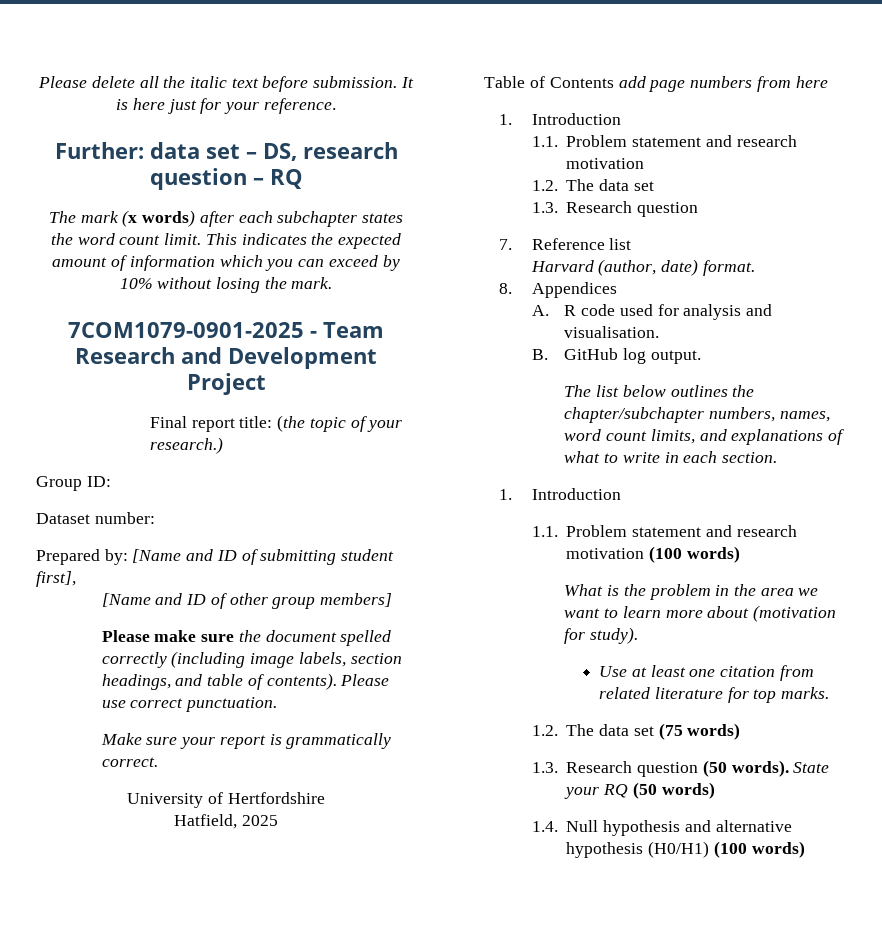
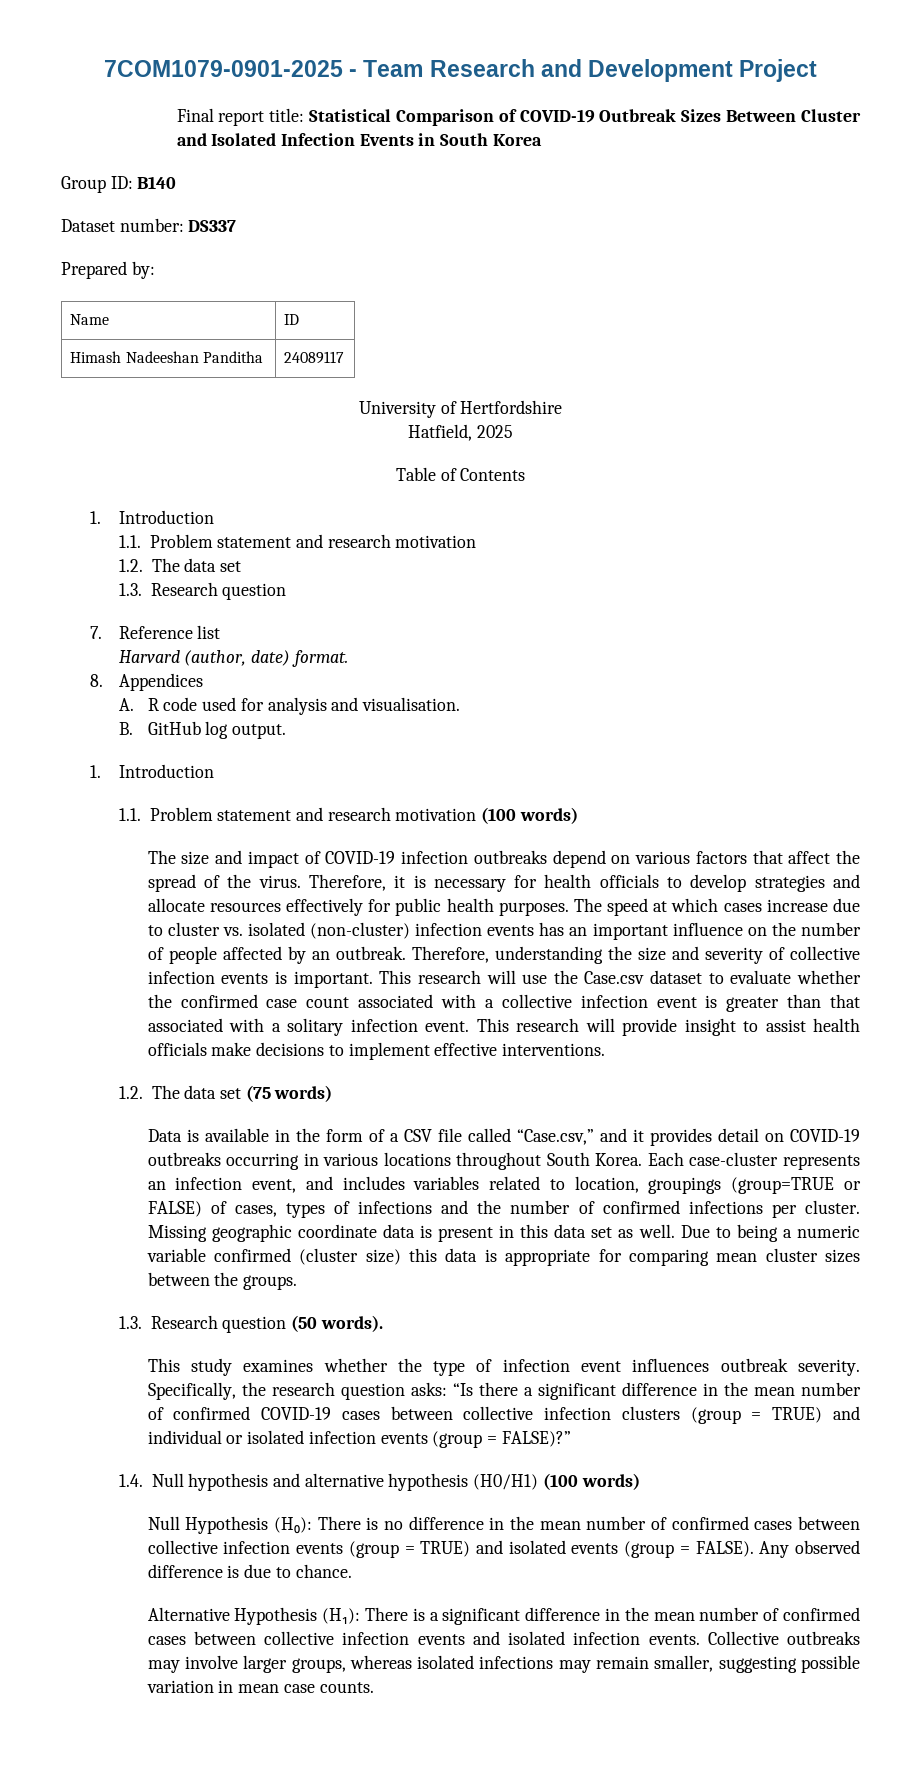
[38,76,414,92] [116,98,336,114] [54,142,398,161] [149,168,303,190] [48,210,404,227] [50,233,402,249] [52,255,400,271] [119,277,333,293] Please delete all the italic text before submission. It is here just for your reference. // Further: data set – DS, research question – RQ // The mark (x words) after each subchapter states the word count limit. This indicates the expected amount of information which you can exceed by 10% without losing the mark. // -> (103, 68) none
[277,415,403,432] [150,437,223,454] (the topic of your research.) -> [309,109,861,126] [176,133,542,146] Statistical Comparison of COVID-19 Outbreak Sizes Between Cluster and Isolated Infection Events in South Korea
(111, 481) none -> [137,176,177,189] B140
(155, 518) none -> [188,220,237,232] DS337
[132,549,395,565] [36,571,76,587] [101,593,392,609] [101,630,392,646] [101,651,402,668] [101,673,390,690] [101,697,278,712] [100,733,392,749] [101,757,158,767] [Name and ID of submitting student first], // [Name and ID of other group members] // Please make sure the document spelled correctly (including image labels, section headings, and table of contents). Please use correct punctuation. // Make sure your report is grammatically correct. -> [70,314,110,325] [284,314,300,325] [70,351,263,363] [284,351,345,364] // Name | ID // Himash Nadeeshan Panditha | 24089117
[618,76,828,92] add page numbers from here -> (526, 474) none
[564,385,755,397] [564,407,830,423] [564,429,845,445] [564,451,778,463] // The list below outlines the chapter/subchapter numbers, names, word count limits, and explanations of what to write in each section. -> (287, 731) none
[564,584,819,600] [564,605,837,622] [564,627,639,644] [599,665,814,681] [599,687,830,703] What is the problem in the area we want to learn more about (motivation for study). // Use at least one citation from related literature for top marks. -> [147,850,860,868] [147,874,860,892] [147,898,861,916] [147,922,861,940] [147,946,860,964] [147,970,862,988] [147,994,860,1012] [147,1018,860,1036] [147,1042,605,1060] The size and impact of COVID-19 infection outbreaks depend on various factors that affect the spread of the virus. Therefore, it is necessary for health officials to develop strategies and allocate resources effectively for public health purposes. The speed at which cases increase due to cluster vs. isolated (non-cluster) infection events has an important influence on the number of people affected by an outbreak. Therefore, understanding the size and severity of collective infection events is important. This research will use the Case.csv dataset to evaluate whether the confirmed case count associated with a collective infection event is greater than that associated with a solitary infection event. This research will provide insight to assist health officials make decisions to implement effective interventions.
(741, 731) none -> [147,1128,860,1146] [147,1152,860,1170] [147,1176,862,1194] [147,1200,861,1218] [147,1224,860,1242] [146,1248,861,1266] [147,1272,298,1290] // Data is available in the form of a CSV file called “Case.csv,” and it provides detail on COVID-19 outbreaks occurring in various locations throughout South Korea. Each case-cluster represents an infection event, and includes variables related to location, groupings (group=TRUE or FALSE) of cases, types of infections and the number of confirmed infections per cluster. Missing geographic coordinate data is present in this data set as well. Due to being a numeric variable confirmed (cluster size) this data is appropriate for comparing mean cluster sizes between the groups.
[793,762,830,773] [564,782,715,799] State your RQ (50 words) -> [147,1358,860,1376] [147,1382,861,1400] [147,1406,861,1424] [147,1430,571,1448] // This study examines whether the type of infection event influences outbreak severity. Specifically, the research question asks: “Is there a significant difference in the mean number of confirmed COVID-19 cases between collective infection clusters (group = TRUE) and individual or isolated infection events (group = FALSE)?”
(805, 849) none -> [147,1516,860,1534] [147,1540,861,1558] [147,1564,352,1578] [147,1607,861,1625] [147,1631,861,1645] [147,1655,860,1673] [146,1680,374,1693] // Null Hypothesis (H₀): There is no difference in the mean number of confirmed cases between collective infection events (group = TRUE) and isolated events (group = FALSE). Any observed difference is due to chance. // Alternative Hypothesis (H₁): There is a significant difference in the mean number of confirmed cases between collective infection events and isolated infection events. Collective outbreaks may involve larger groups, whereas isolated infections may remain smaller, suggesting possible variation in mean case counts.

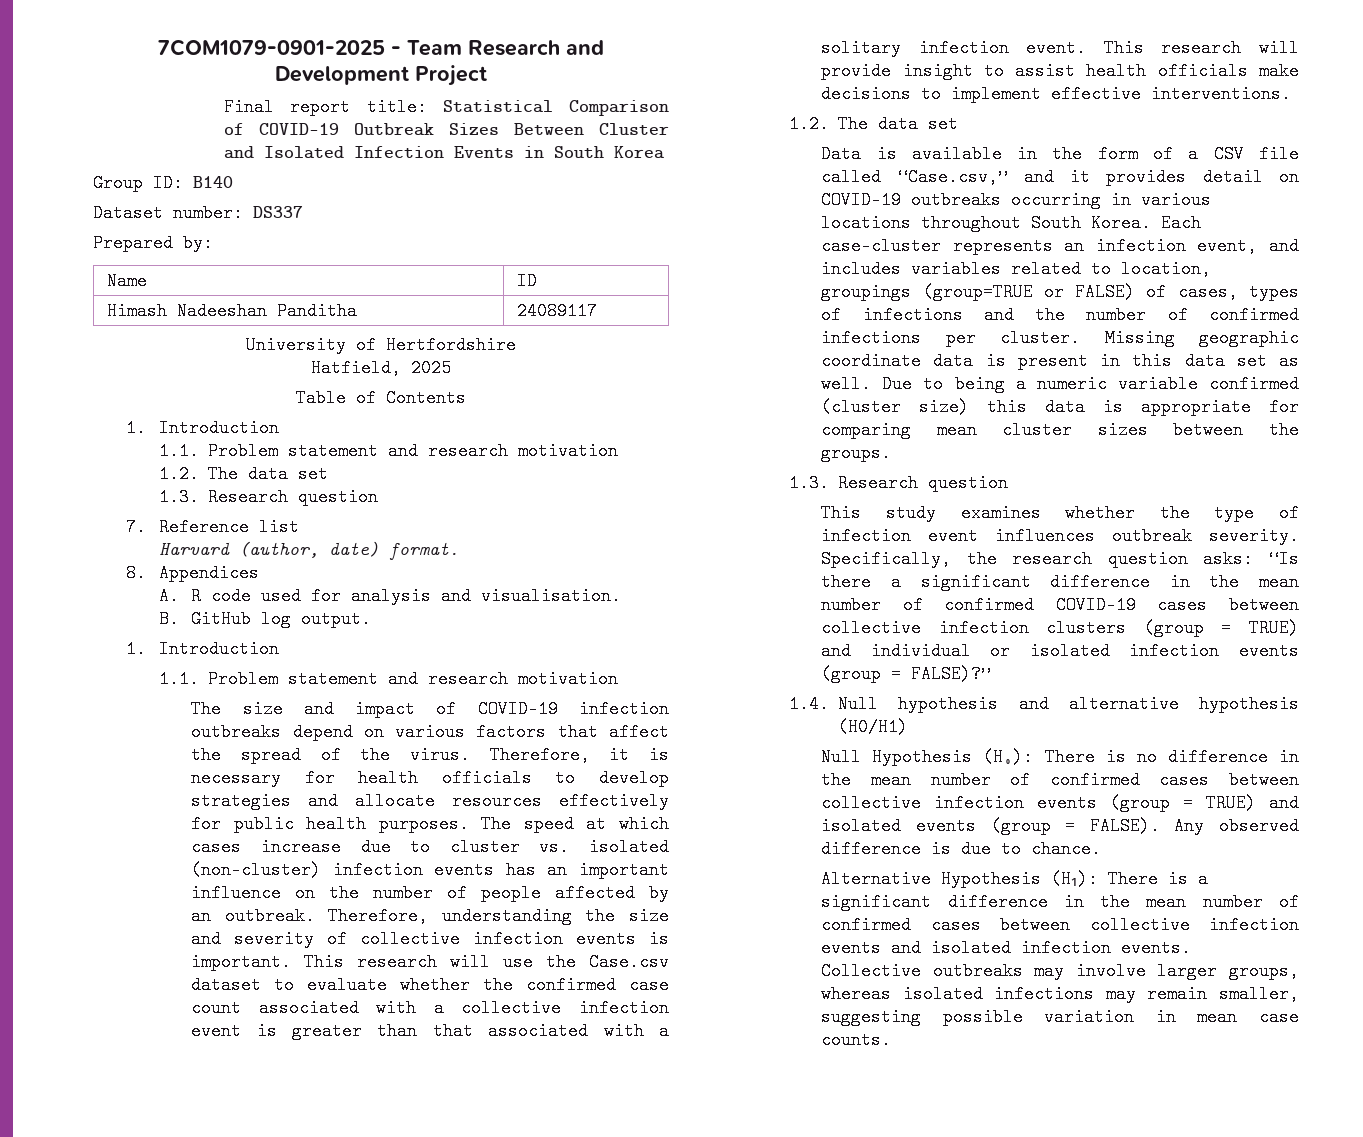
[481,807,578,824] (100 words) -> (618, 679) none
[245,1085,333,1102] (75 words) -> (958, 124) none
[290,1315,383,1332] (50 words). -> (1008, 483) none
[542,1473,640,1490] (100 words) -> (908, 727) none

